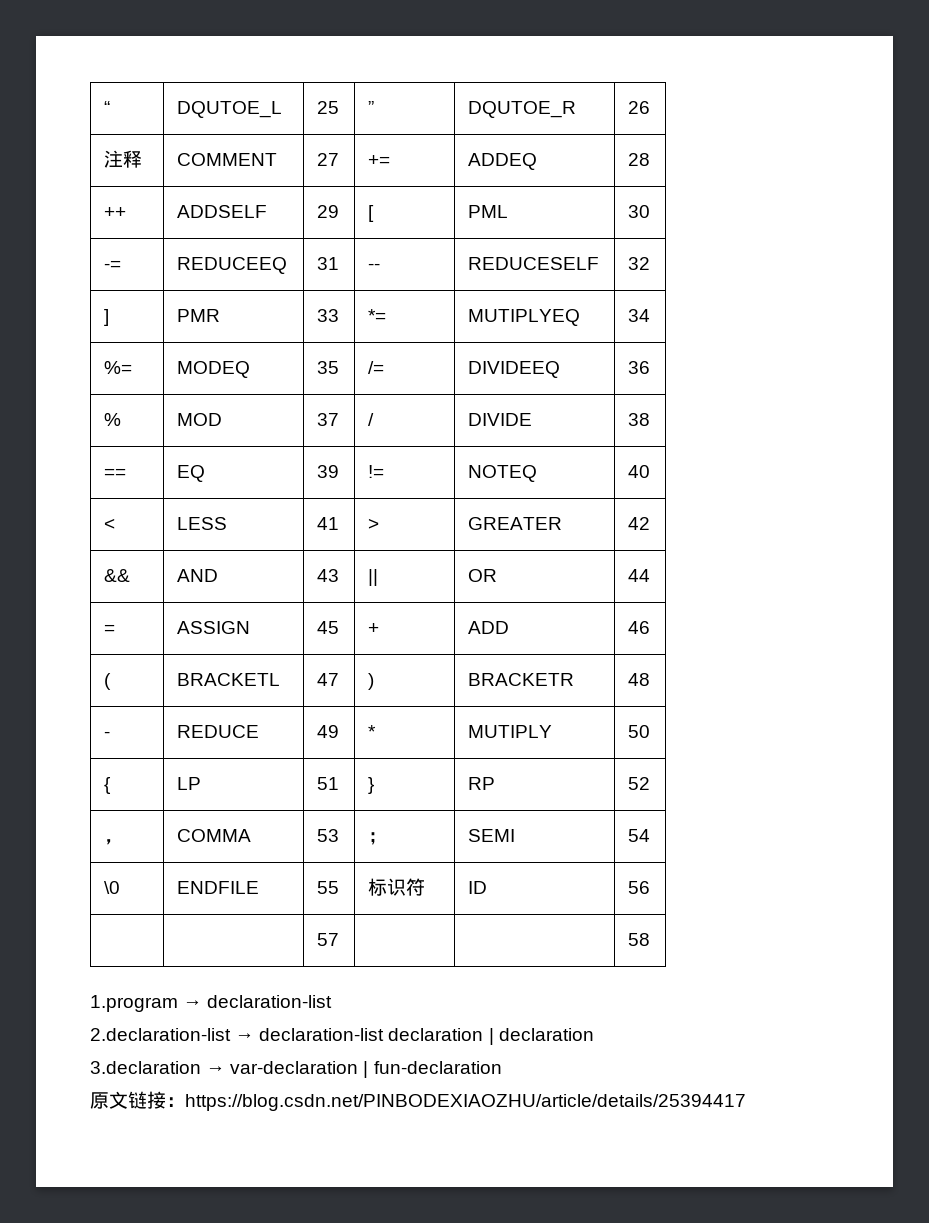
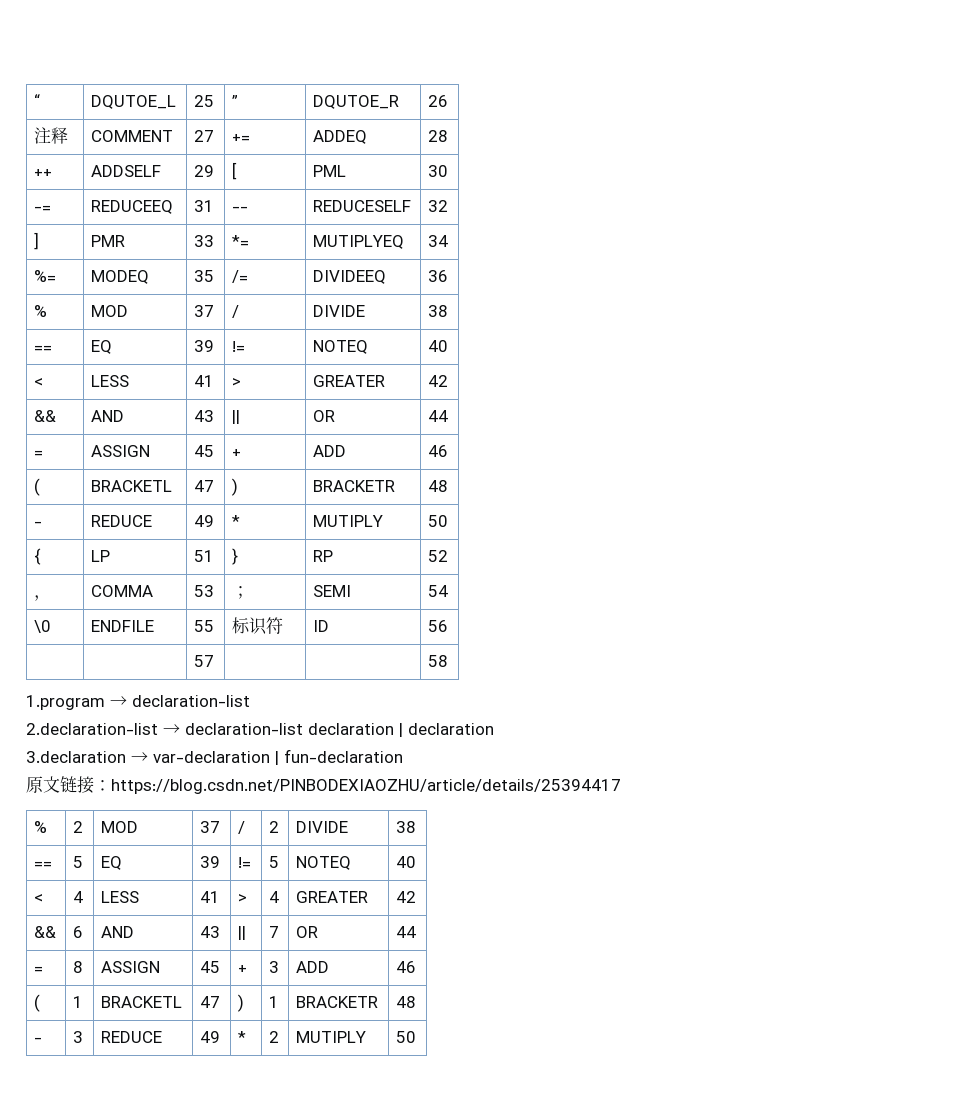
(746, 1102) none -> [34,821,48,833] [73,821,84,833] [101,821,139,833] [200,821,221,833] [238,821,246,834] [269,821,280,833] [296,821,349,833] [396,821,417,833] [34,861,53,868] [73,856,84,868] [101,856,123,870] [200,856,221,868] [238,857,252,868] [269,856,280,868] [296,856,352,870] [396,856,417,868] [34,894,44,903] [73,891,84,903] [101,891,140,903] [200,891,221,903] [238,894,248,903] [269,891,280,903] [296,891,369,903] [396,891,417,903] [34,926,57,938] [73,926,84,938] [101,926,135,938] [200,926,221,938] [238,926,247,940] [269,926,280,938] [296,926,319,938] [396,926,417,938] [34,966,44,973] [73,961,84,973] [101,961,161,973] [200,961,221,973] [238,965,248,973] [269,961,280,973] [296,961,330,973] [396,961,417,973] [34,994,41,1012] [73,996,84,1008] [101,996,183,1008] [200,996,221,1008] [238,994,245,1012] [269,996,280,1008] [296,996,379,1008] [396,996,417,1008] [34,1037,43,1043] [73,1031,84,1043] [101,1031,163,1043] [200,1031,221,1043] [238,1031,247,1043] [269,1031,280,1043] [296,1031,367,1043] [396,1031,417,1043] // % | 2 | MOD | 37 | / | 2 | DIVIDE | 38 // == | 5 | EQ | 39 | != | 5 | NOTEQ | 40 // < | 4 | LESS | 41 | > | 4 | GREATER | 42 // && | 6 | AND | 43 | || | 7 | OR | 44 // = | 8 | ASSIGN | 45 | + | 3 | ADD | 46 // ( | 1 | BRACKETL | 47 | ) | 1 | BRACKETR | 48 // - | 3 | REDUCE | 49 | * | 2 | MUTIPLY | 50

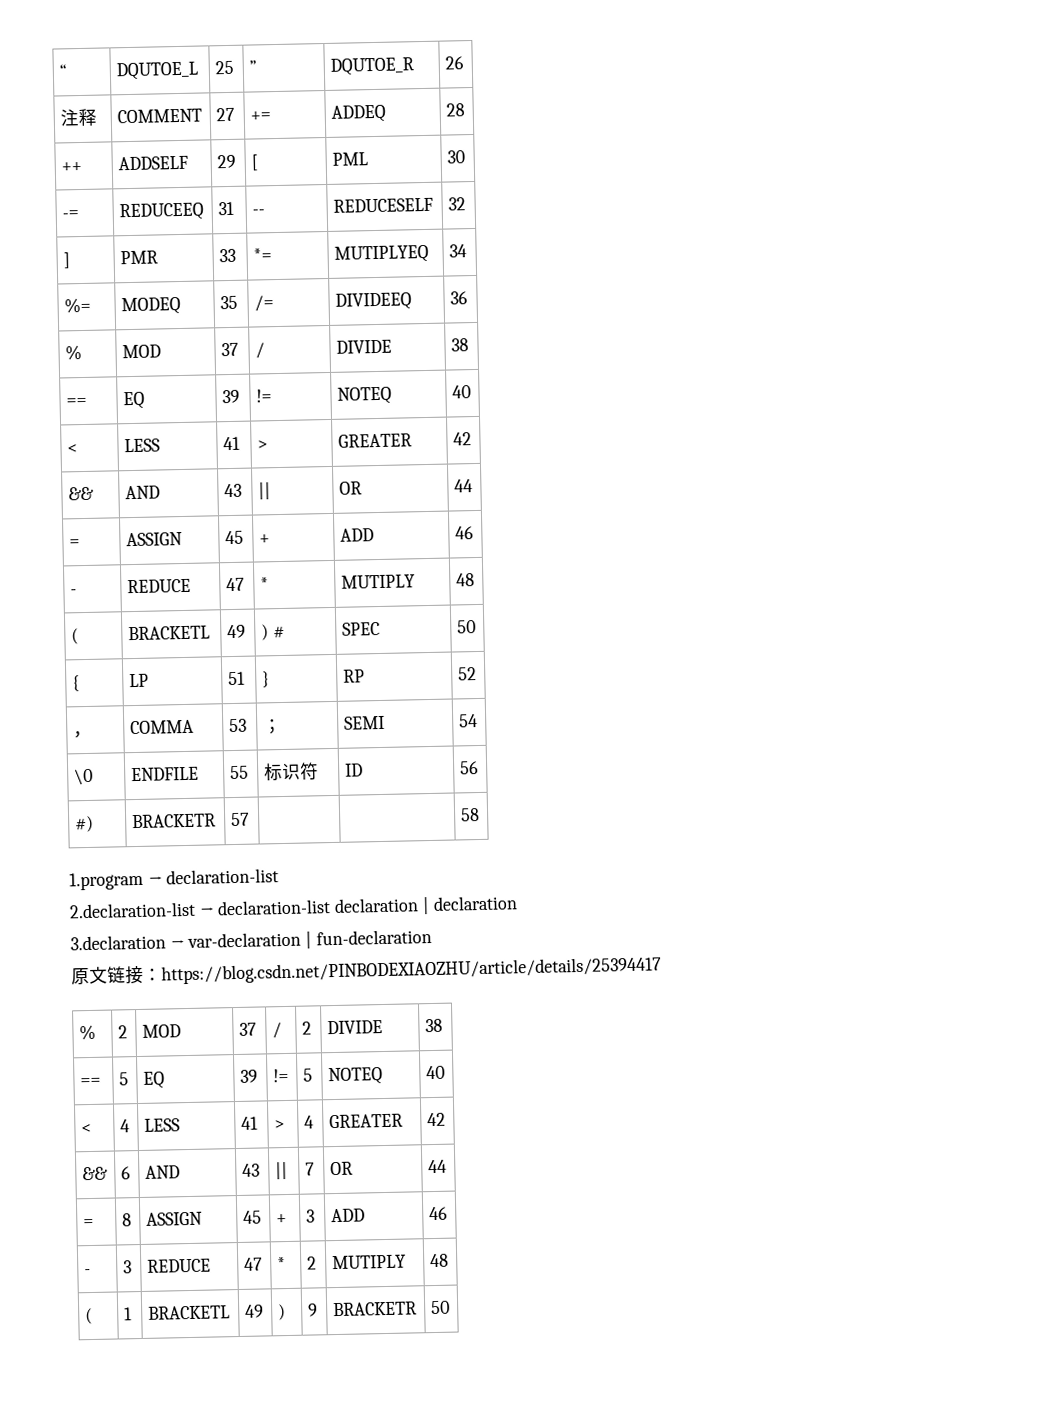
(449, 451) none -> [70,589,78,595] [127,578,192,594] [226,577,246,592] [260,577,270,591] [341,574,416,589] [456,573,476,587] // - | REDUCE | 47 | * | MUTIPLY | 48
[194,480,215,492] [232,478,239,496] [313,480,396,492] [428,480,449,492] [34,521,43,527] [91,515,153,527] [194,515,215,527] [232,515,241,527] [313,515,384,527] 47 | ) | BRACKETR | 48 // - | REDUCE | 49 | * | MUTIPLY -> [227,624,247,639] [261,624,285,641] [342,621,381,636] 49 | ) # | SPEC
(449, 626) | -> [75,815,95,833] [132,813,217,829] #) | BRACKETR
[34,994,41,1012] [73,996,84,1008] [101,996,183,1008] [200,996,221,1008] [238,994,245,1012] [269,996,280,1008] [296,996,379,1008] [396,996,417,1008] // ( | 1 | BRACKETL | 47 | ) | 1 | BRACKETR | 48 -> (449, 1213) none
[200,1031,221,1043] 49 -> [244,1257,264,1271] 47
(367, 1037) none -> [430,1253,450,1268] [85,1307,94,1325] [124,1307,133,1321] [148,1305,231,1320] [245,1304,265,1318] [278,1304,287,1321] [308,1303,319,1317] [333,1301,418,1317] | 48 // ( | 1 | BRACKETL | 49 | ) | 9 | BRACKETR

